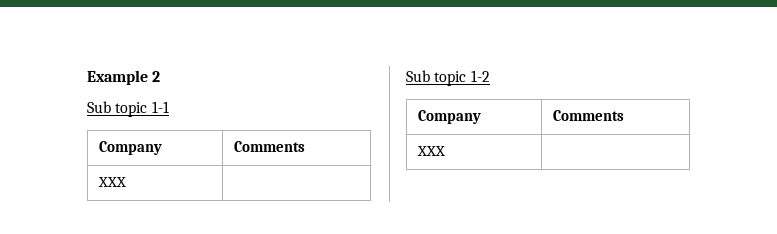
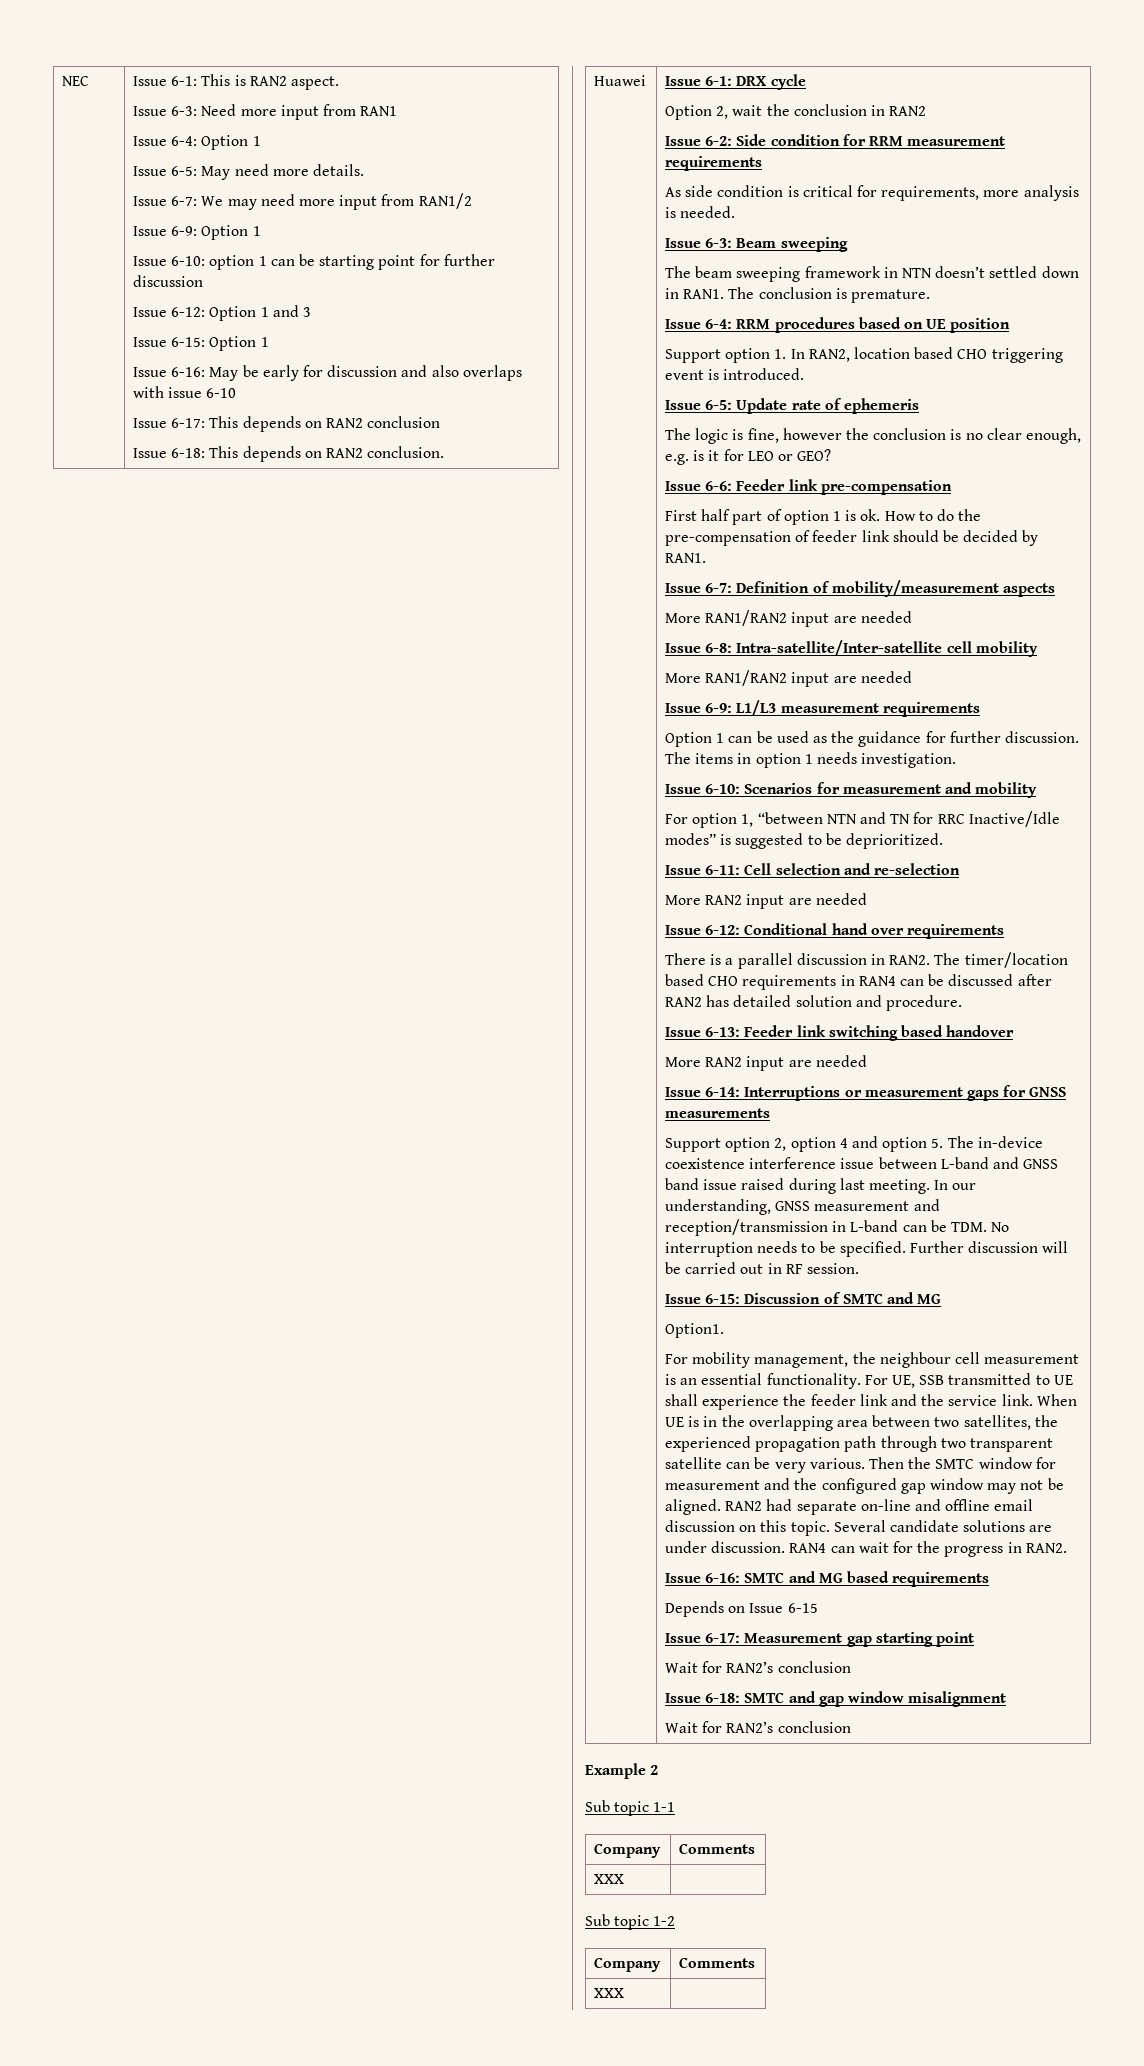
(87, 77) none -> [62,76,90,86] [133,74,340,90] [133,104,398,120] [133,135,261,150] [133,164,365,180] [133,193,472,210] [133,225,261,240] [133,254,495,270] [133,275,204,287] [133,305,312,321] [133,336,269,351] [133,365,522,381] [133,386,237,398] [133,416,441,432] [133,446,445,462] [594,75,647,86] [665,74,806,90] [665,104,927,120] [665,134,1006,146] [665,156,763,171] [665,185,1079,201] [665,206,736,218] [665,237,848,252] [665,266,1079,282] [665,287,931,303] [665,317,1011,333] [665,347,1063,363] [665,368,805,380] [665,398,920,414] [665,428,1081,444] [665,449,832,465] [665,479,952,495] [665,509,982,525] [665,530,1039,546] [665,553,707,563] [665,580,1056,597] [665,610,912,627] [665,640,1038,657] [665,670,912,687] [665,700,980,717] [665,731,1079,747] [665,752,957,768] [665,782,1038,798] [665,811,1060,828] [665,833,944,849] [665,863,961,875] [665,893,867,909] [665,923,1005,939] [665,952,1068,969] [665,974,1052,990] [665,995,963,1011] [665,1025,1015,1041] [665,1055,867,1071] [665,1085,1067,1101] [665,1108,771,1118] [665,1136,1043,1152] [665,1157,1059,1169] [665,1178,977,1194] [665,1199,940,1215] [665,1219,1010,1236] [665,1241,1069,1257] [665,1262,860,1274] [665,1292,942,1304] [665,1323,725,1338] [665,1352,1080,1368] [665,1373,1073,1389] [665,1394,1077,1410] [665,1415,1058,1431] [665,1436,1054,1452] [665,1457,1056,1473] [665,1478,1064,1494] [665,1499,1034,1515] [665,1520,1053,1536] [665,1541,1067,1557] [665,1571,990,1587] [665,1601,818,1617] [665,1632,975,1647] [665,1661,851,1673] [665,1691,1007,1707] [665,1721,851,1733] NEC | Issue 6-1: This is RAN2 aspect. // Issue 6-3: Need more input from RAN1 // Issue 6-4: Option 1 // Issue 6-5: May need more details. // Issue 6-7: We may need more input from RAN1/2 // Issue 6-9: Option 1 // Issue 6-10: option 1 can be starting point for further discussion // Issue 6-12: Option 1 and 3 // Issue 6-15: Option 1 // Issue 6-16: May be early for discussion and also overlaps with issue 6-10 // Issue 6-17: This depends on RAN2 conclusion // Issue 6-18: This depends on RAN2 conclusion. // Huawei | Issue 6-1: DRX cycle // Option 2, wait the conclusion in RAN2 // Issue 6-2: Side condition for RRM measurement requirements // As side condition is critical for requirements, more analysis is needed. // Issue 6-3: Beam sweeping // The beam sweeping framework in NTN doesn’t settled down in RAN1. The conclusion is premature. // Issue 6-4: RRM procedures based on UE position // Support option 1. In RAN2, location based CHO triggering event is introduced. // Issue 6-5: Update rate of ephemeris // The logic is fine, however the conclusion is no clear enough, e.g. is it for LEO or GEO? // Issue 6-6: Feeder link pre-compensation // First half part of option 1 is ok. How to do the pre-compensation of feeder link should be decided by RAN1. // Issue 6-7: Definition of mobility/measurement aspects // More RAN1/RAN2 input are needed // Issue 6-8: Intra-satellite/Inter-satellite cell mobility // More RAN1/RAN2 input are needed // Issue 6-9: L1/L3 measurement requirements // Option 1 can be used as the guidance for further discussion. The items in option 1 needs investigation. // Issue 6-10: Scenarios for measurement and mobility // For option 1, “between NTN and TN for RRC Inactive/Idle modes” is suggested to be deprioritized. // Issue 6-11: Cell selection and re-selection // More RAN2 input are needed // Issue 6-12: Conditional hand over requirements // There is a parallel discussion in RAN2. The timer/location based CHO requirements in RAN4 can be discussed after RAN2 has detailed solution and procedure. // Issue 6-13: Feeder link switching based handover // More RAN2 input are needed // Issue 6-14: Interruptions or measurement gaps for GNSS measurements // Support option 2, option 4 and option 5. The in-device coexistence interference issue between L-band and GNSS band issue raised during last meeting. In our understanding, GNSS measurement and reception/transmission in L-band can be TDM. No interruption needs to be specified. Further discussion will be carried out in RF session. // Issue 6-15: Discussion of SMTC and MG // Option1. // For mobility management, the neighbour cell measurement is an essential functionality. For UE, SSB transmitted to UE shall experience the feeder link and the service link. When UE is in the overlapping area between two satellites, the experienced propagation path through two transparent satellite can be very various. Then the SMTC window for measurement and the configured gap window may not be aligned. RAN2 had separate on-line and offline email discussion on this topic. Several candidate solutions are under discussion. RAN4 can wait for the progress in RAN2. // Issue 6-16: SMTC and MG based requirements // Depends on Issue 6-15 // Issue 6-17: Measurement gap starting point // Wait for RAN2’s conclusion // Issue 6-18: SMTC and gap window misalignment // Wait for RAN2’s conclusion //

